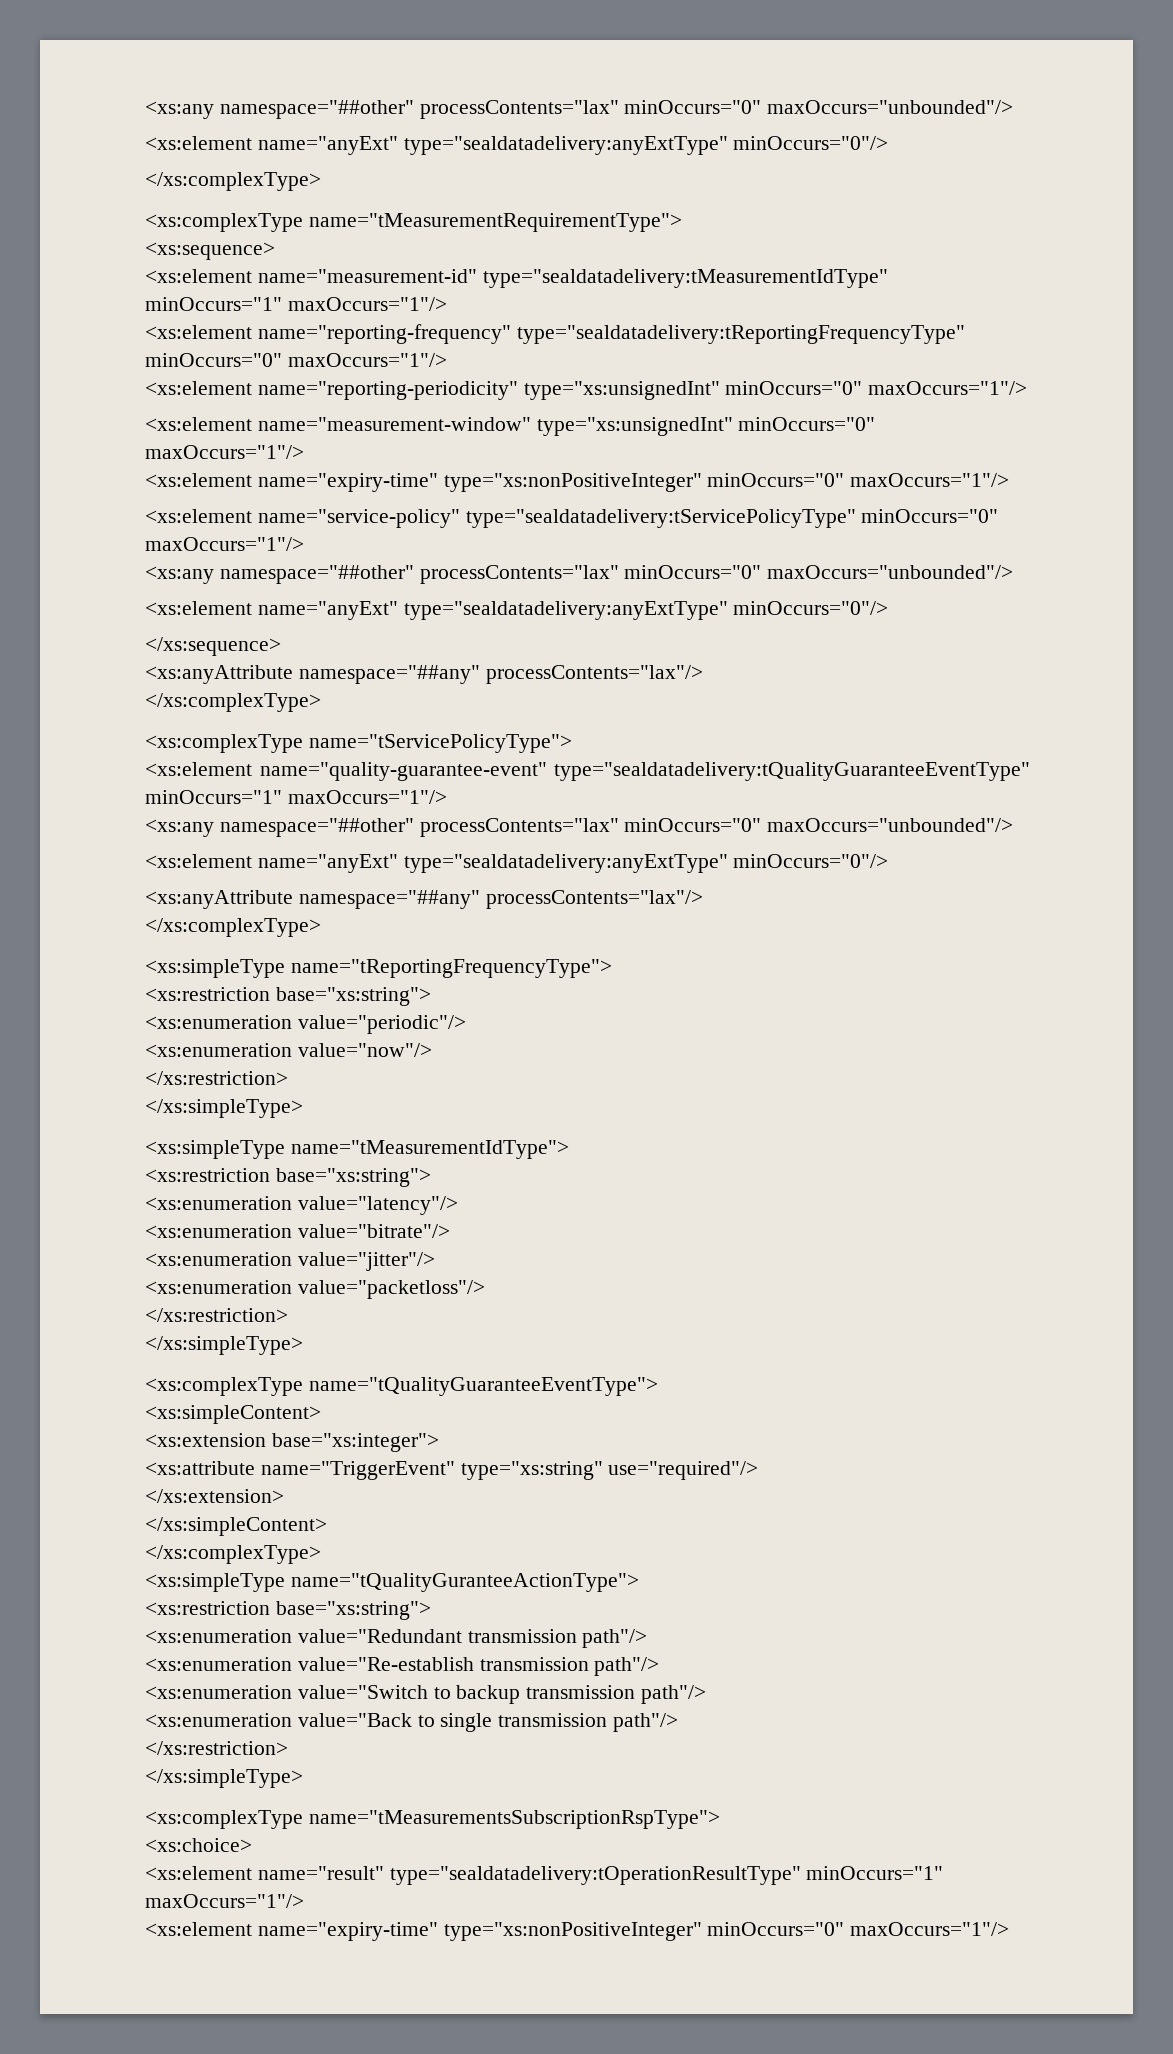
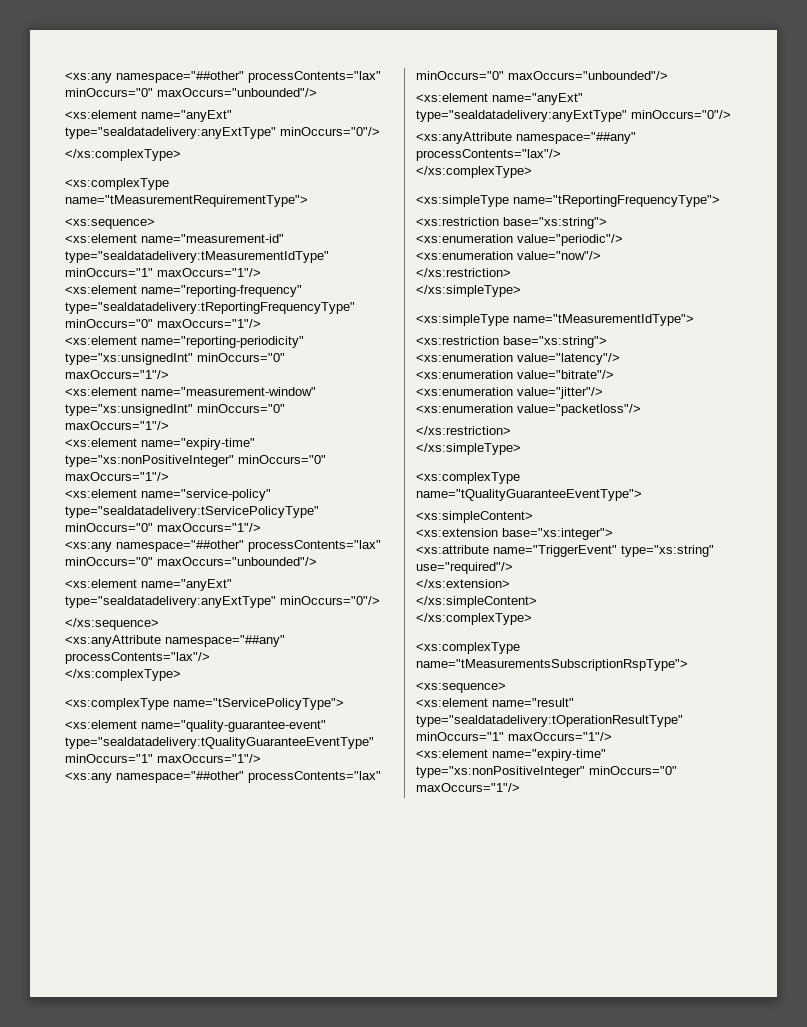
[145,1573,639,1592] [145,1601,431,1620] [145,1629,648,1648] [145,1657,660,1676] [145,1685,707,1704] [145,1713,679,1732] [145,1741,288,1755] [145,1769,303,1788] // <xs:simpleType name="tQualityGuranteeActionType"> // <xs:restriction base="xs:string"> // <xs:enumeration value="Redundant transmission path"/> // <xs:enumeration value="Re-establish transmission path"/> // <xs:enumeration value="Switch to backup transmission path"/> // <xs:enumeration value="Back to single transmission path"/> // </xs:restriction> // </xs:simpleType> -> (532, 619) none
[145,1838,252,1852] <xs:choice> -> [416,682,506,693] <xs:sequence>

